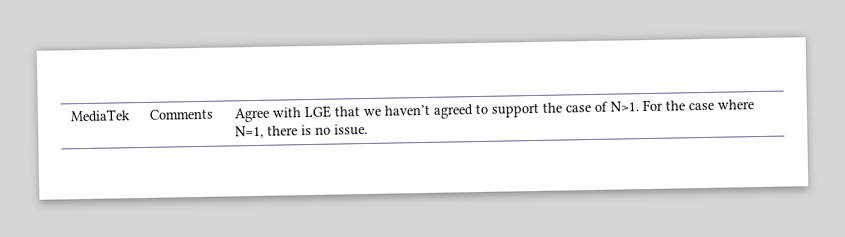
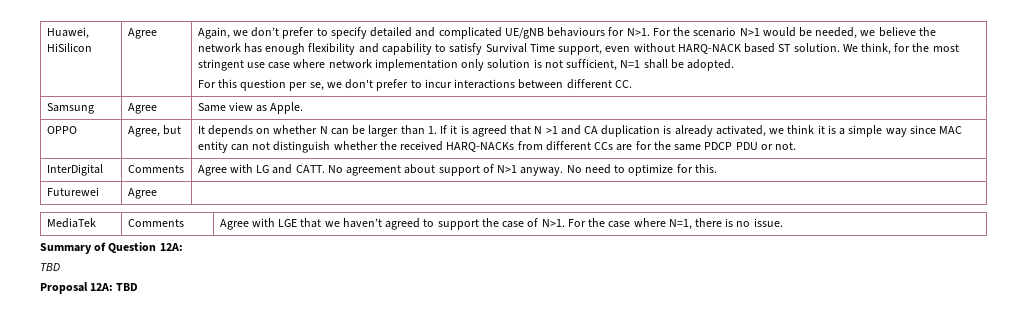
(70, 116) none -> [46,27,89,39] [46,43,92,52] [127,28,157,39] [197,27,936,39] [197,43,959,55] [197,59,735,71] [197,79,632,91] [46,103,94,114] [127,103,157,114] [197,102,304,114] [46,126,77,134] [127,125,181,137] [197,125,963,137] [197,141,797,153] [46,164,103,176] [127,165,184,173] [197,164,717,176] [46,187,99,196] [127,188,157,199] Huawei, HiSilicon | Agree | Again, we don’t prefer to specify detailed and complicated UE/gNB behaviours for N>1. For the scenario N>1 would be needed, we believe the network has enough flexibility and capability to satisfy Survival Time support, even without HARQ-NACK based ST solution. We think, for the most stringent use case where network implementation only solution is not sufficient, N=1 shall be adopted. // For this question per se, we don't prefer to incur interactions between different CC. // Samsung | Agree | Same view as Apple. // OPPO | Agree, but | It depends on whether N can be larger than 1. If it is agreed that N >1 and CA duplication is already activated, we think it is a simple way since MAC entity can not distinguish whether the received HARQ-NACKs from different CCs are for the same PDCP PDU or not. // InterDigital | Comments | Agree with LG and CATT. No agreement about support of N>1 anyway. No need to optimize for this. // Futurewei | Agree | //
(369, 129) none -> [40,242,183,254] [40,263,60,271] [40,282,139,294] // Summary of Question 12A: // TBD // Proposal 12A: TBD

